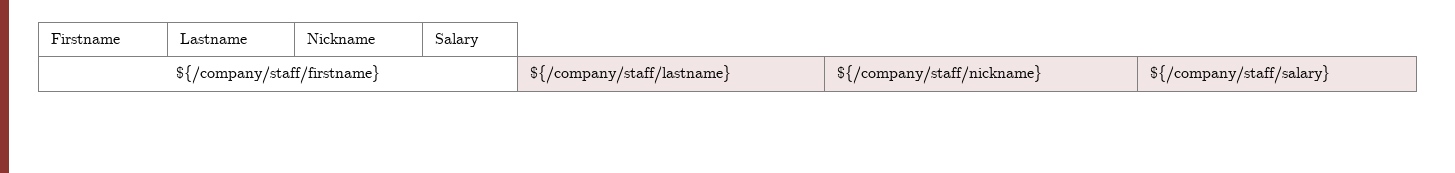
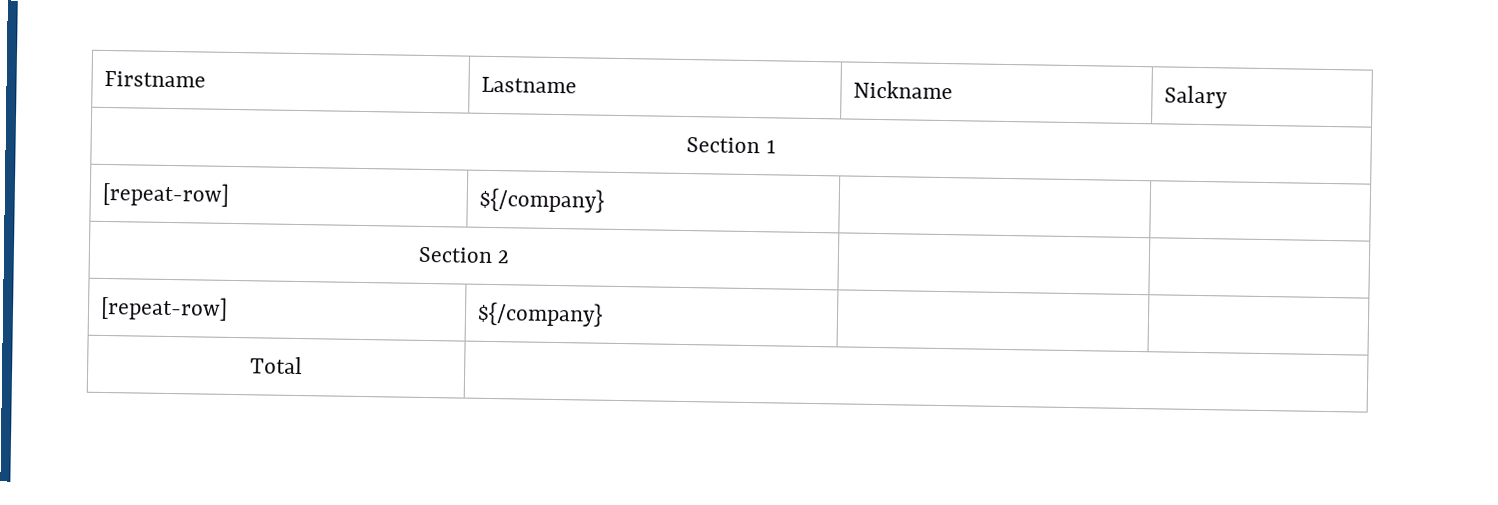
[176,65,380,84] [530,65,732,84] [837,65,1043,84] [1150,65,1331,84] ${/company/staff/firstname} | ${/company/staff/lastname} | ${/company/staff/nickname} | ${/company/staff/salary} -> [686,137,776,154] [102,181,231,207] [479,187,605,213] [417,246,511,264] [100,295,229,321] [477,301,604,327] [250,356,303,375] Section 1 // [repeat-row] | ${/company} | | // Section 2 | | // [repeat-row] | ${/company} | | // Total |

